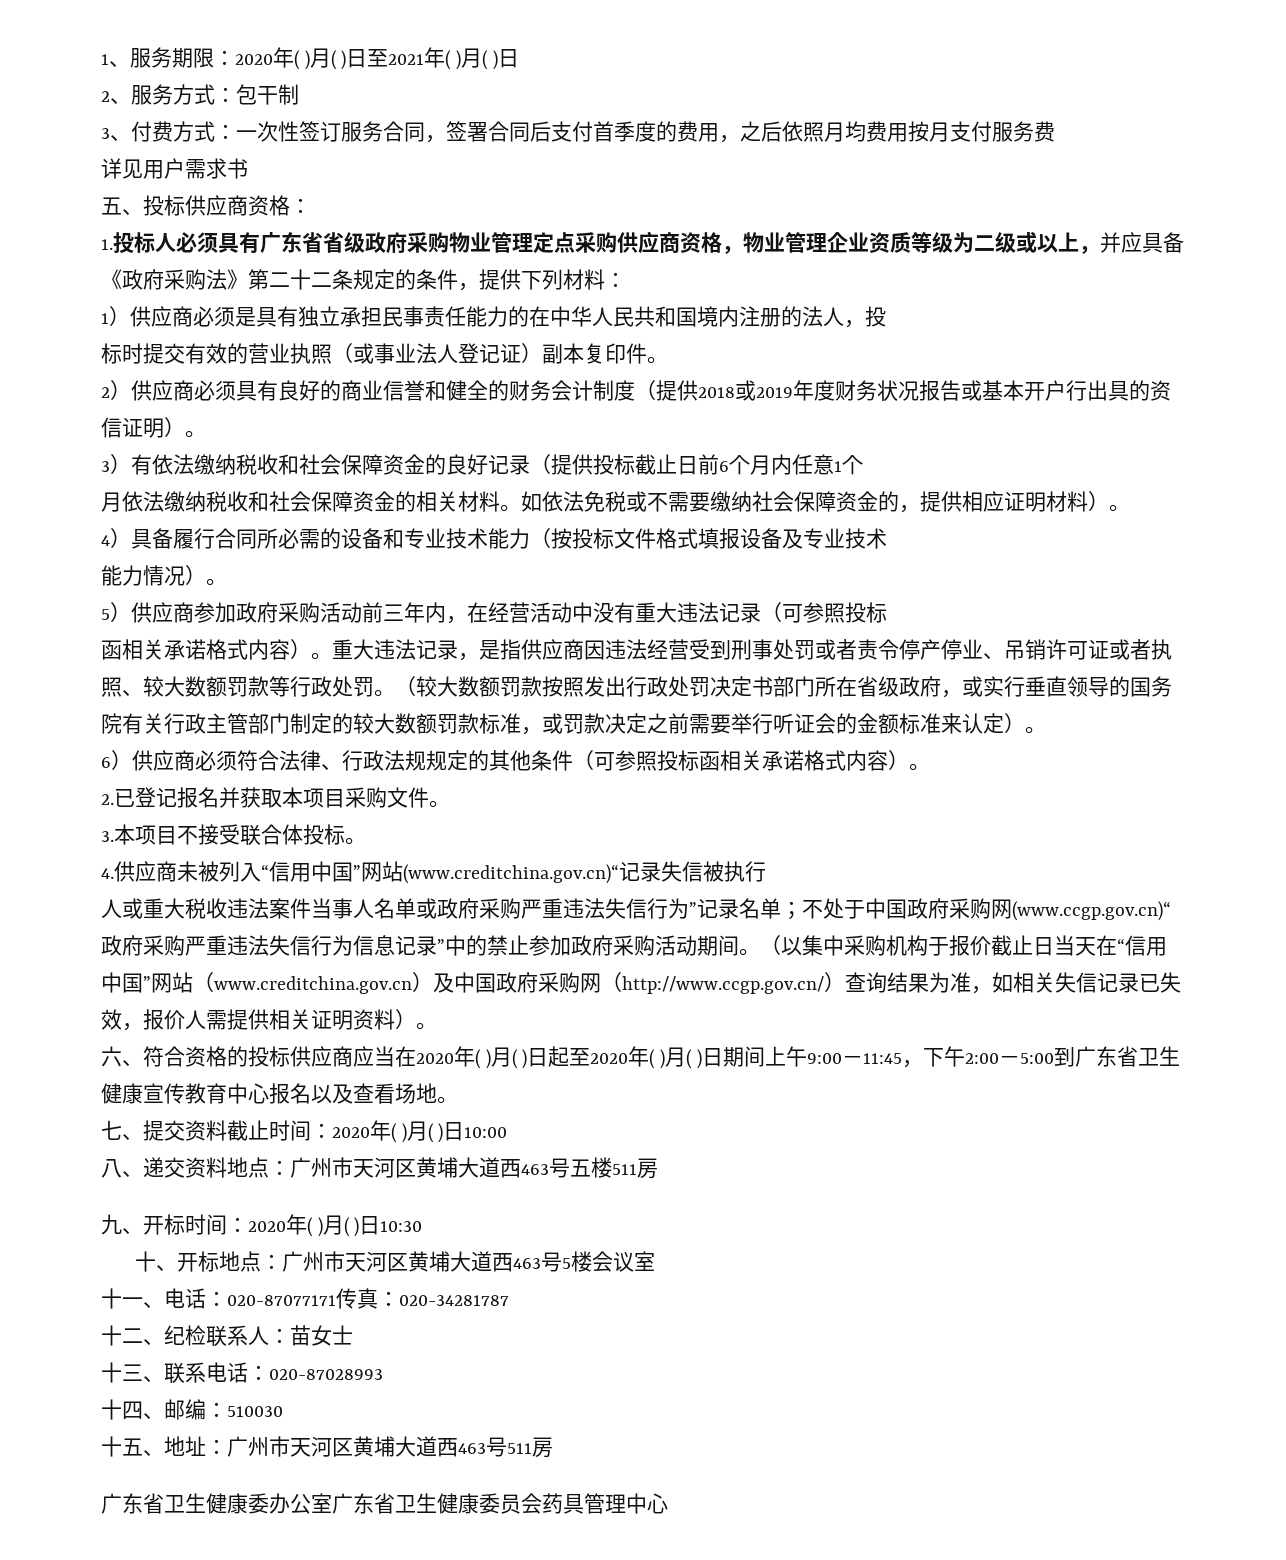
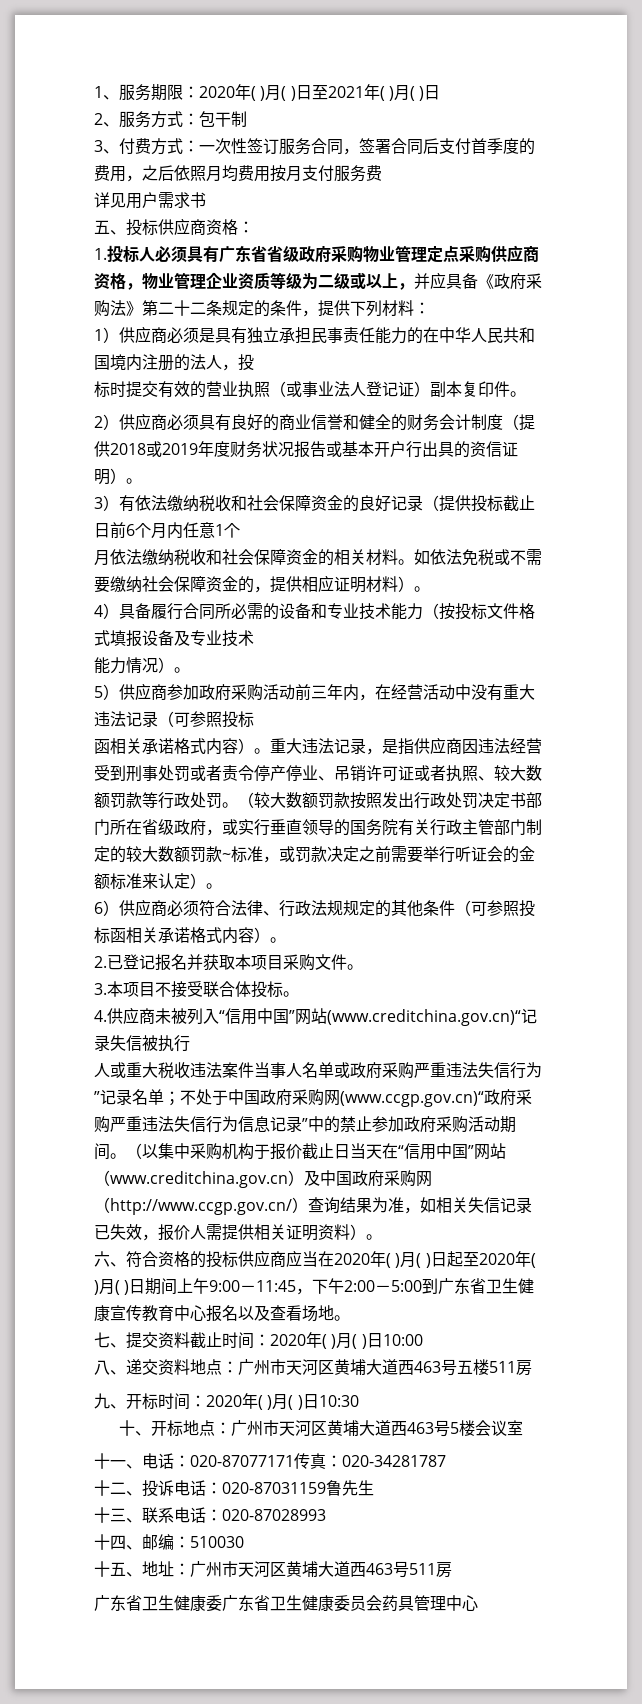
(479, 723) none -> [222,853,231,860] ~
[164,1325,353,1347] 纪检联系人：苗女士 -> [142,1480,374,1497] 投诉电话：020-87031159鲁先生
[269,1493,332,1514] 办公室 -> (222, 1603) none

